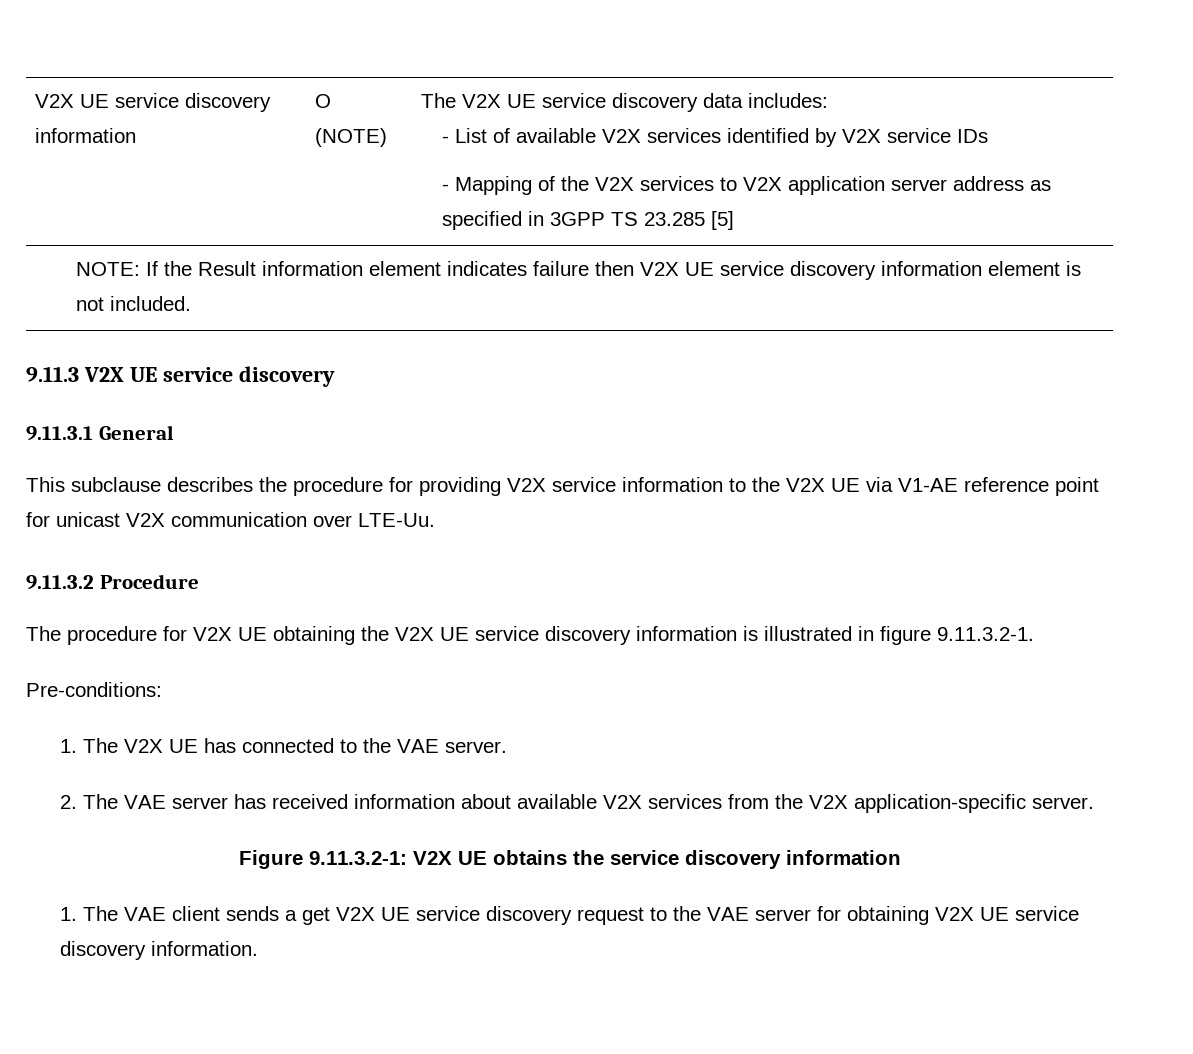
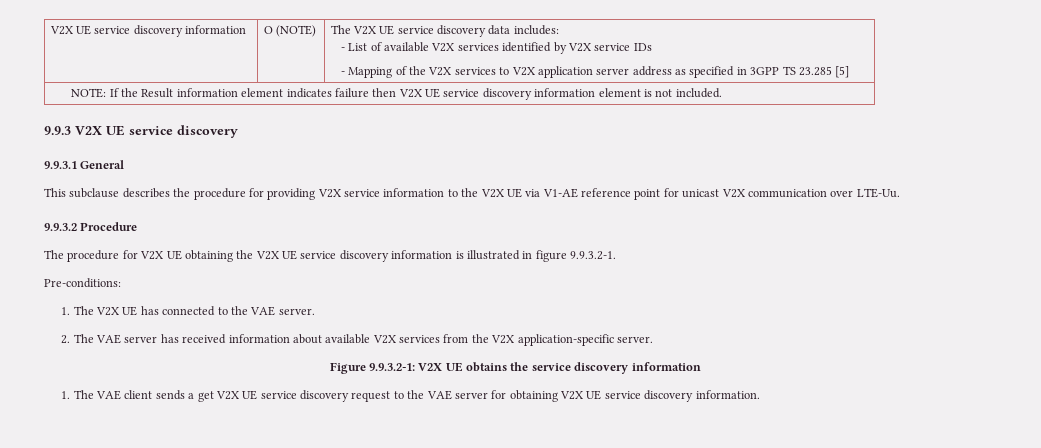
[26,366,79,382] 9.11.3 -> [44,126,71,135] 9.9.3
[26,426,93,441] 9.11.3.1 -> [44,161,77,169] 9.9.3.1
[26,575,94,590] 9.11.3.2 -> [44,223,77,231] 9.9.3.2
[937,627,1034,641] 9.11.3.2-1. -> [570,251,616,260] 9.9.3.2-1.
[308,851,407,865] 9.11.3.2-1: -> [368,363,415,371] 9.9.3.2-1:

